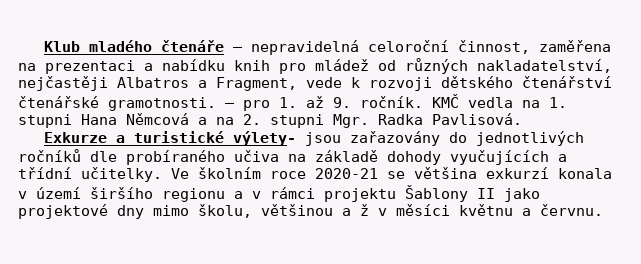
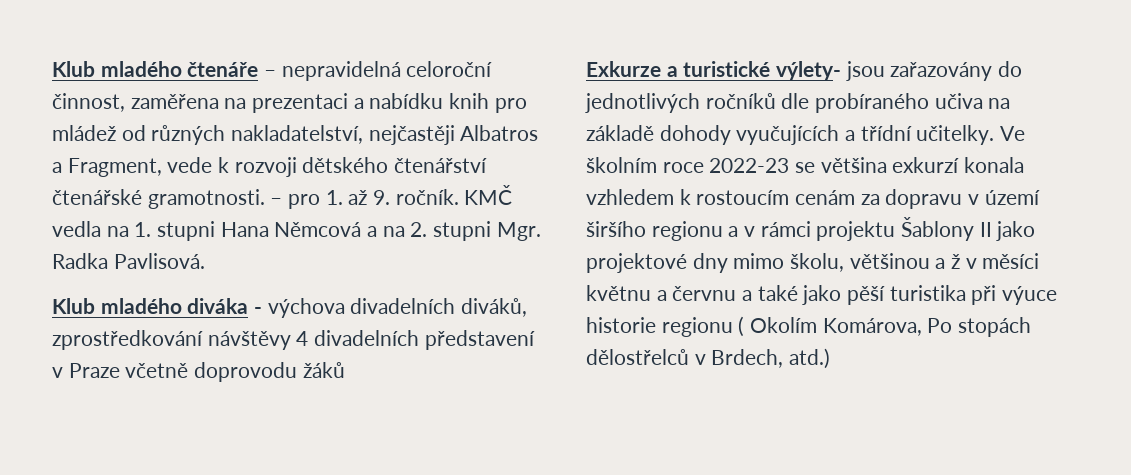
(522, 119) none -> [52,298,528,318] [52,330,535,350] [52,362,345,382] // Klub mladého diváka - výchova divadelních diváků, zprostředkování návštěvy 4 divadelních představení v Praze včetně doprovodu žáků
[315,168,378,179] 2020-21 -> [709,158,790,173] 2022-23
(612, 173) none -> [586,189,963,209] vzhledem k rostoucím cenám za dopravu
[540,204,603,216] červnu. -> [672,285,1058,305] [586,316,1032,337] [586,348,831,369] červnu a také jako pěší turistika při výuce historie regionu ( Okolím Komárova, Po stopách dělostřelců v Brdech, atd.)

